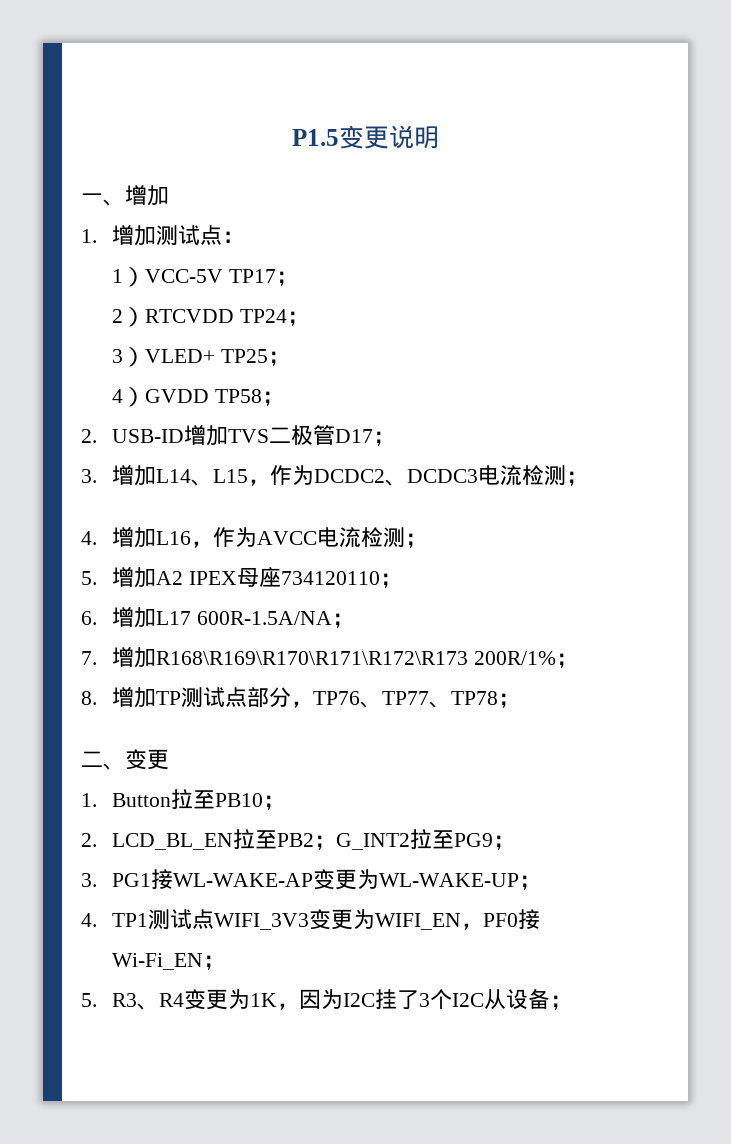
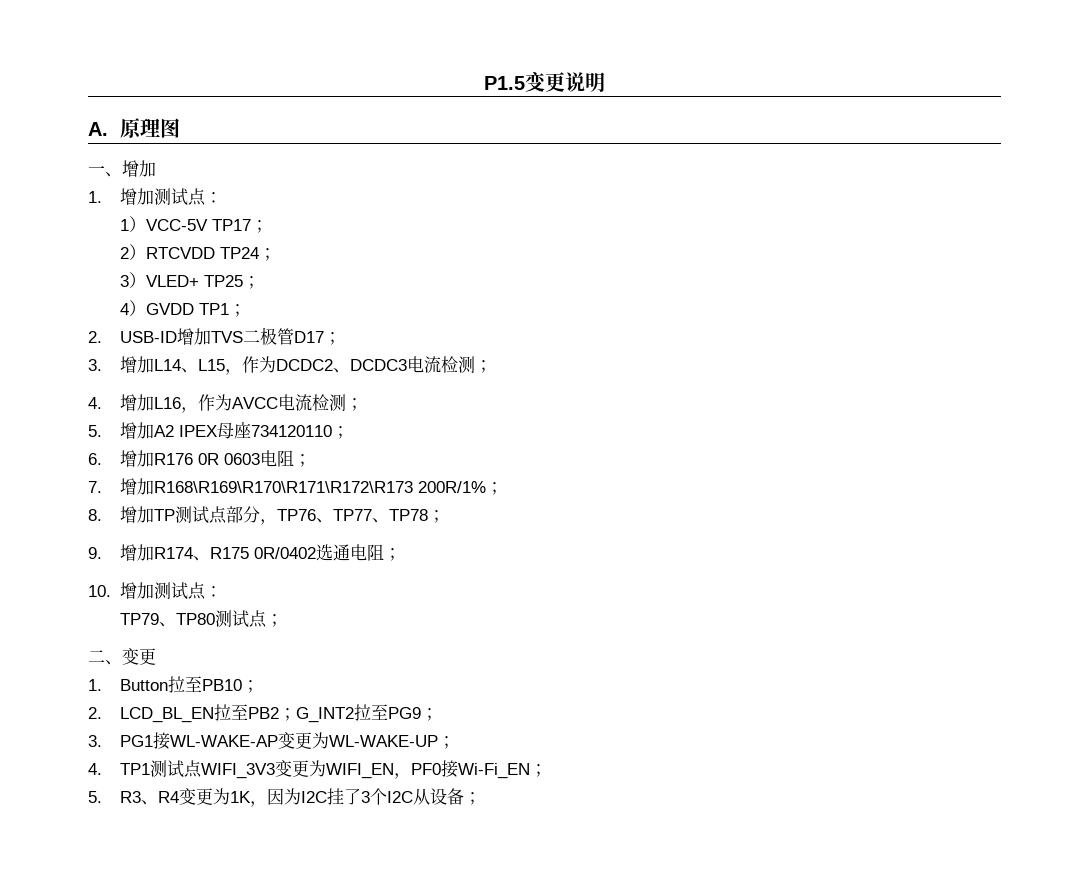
(439, 137) none -> [88,118,180,138] // A.原理图
[215,389,263,403] TP58 -> [198,303,229,315] TP1
[156,611,333,625] L17 600R-1.5A/NA -> [153,450,294,467] R176 0R 0603电阻
(521, 700) none -> [88,544,401,561] [88,582,222,600] [119,610,283,628] // 9.增加R174、R175 0R/0402选通电阻； // 10.增加测试点： // TP79、TP80测试点；

